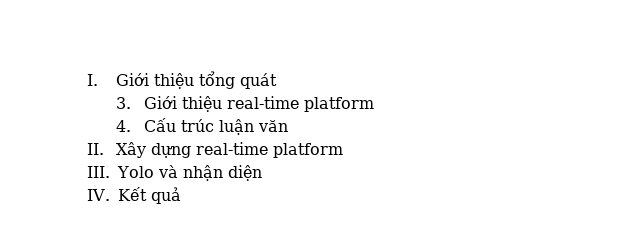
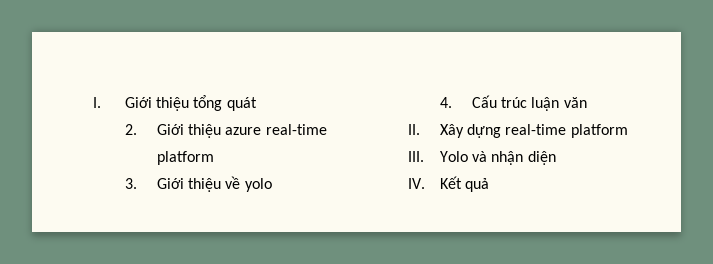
[115,96,375,112] 3. Giới thiệu real-time platform -> [124,124,327,138] [156,151,214,165] [124,176,272,192] 2. Giới thiệu azure real-time platform // 3. Giới thiệu về yolo

